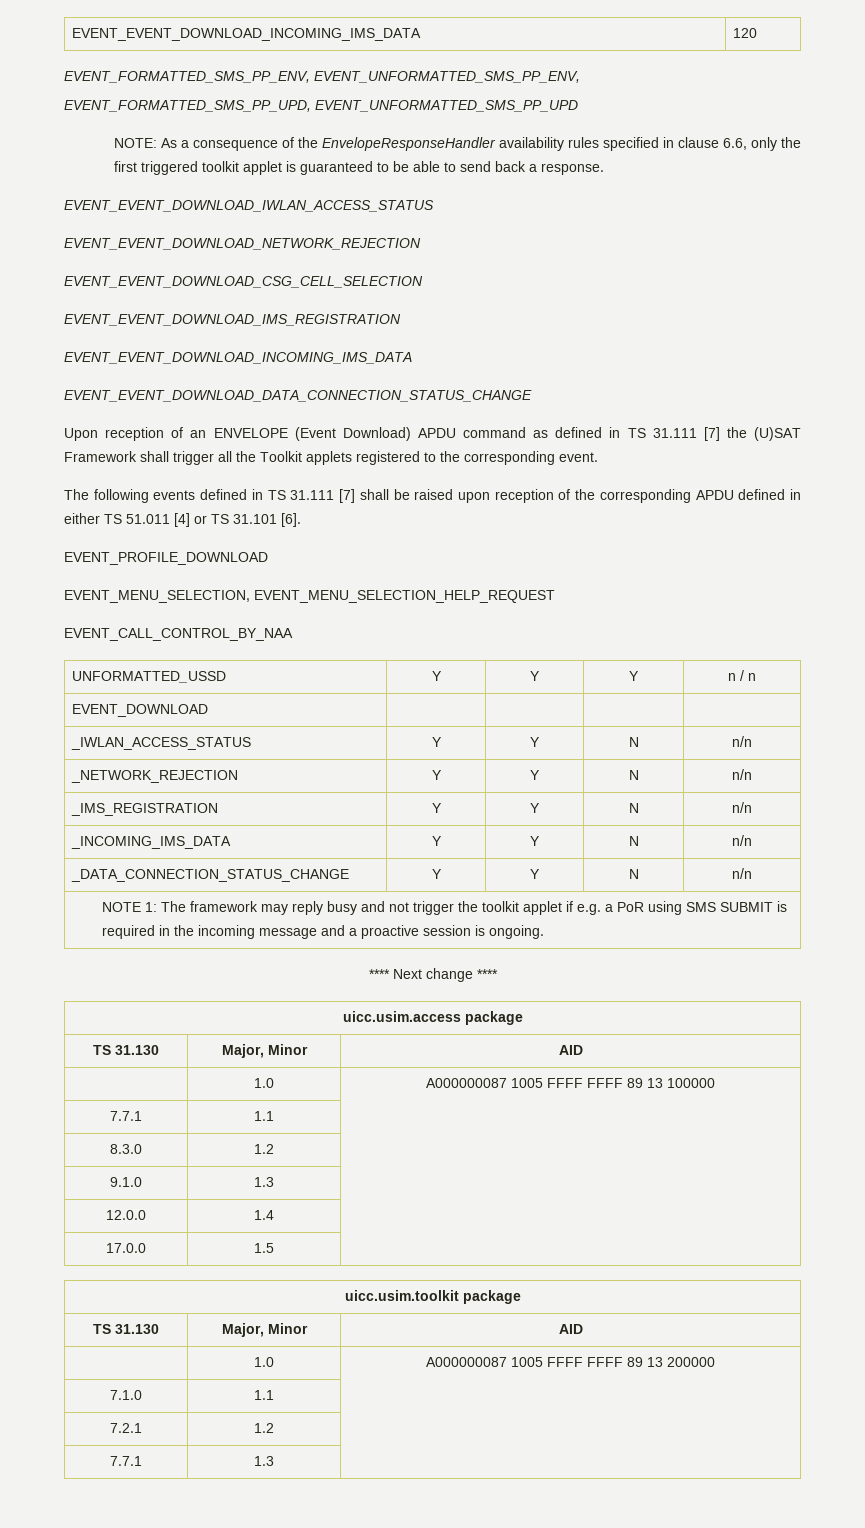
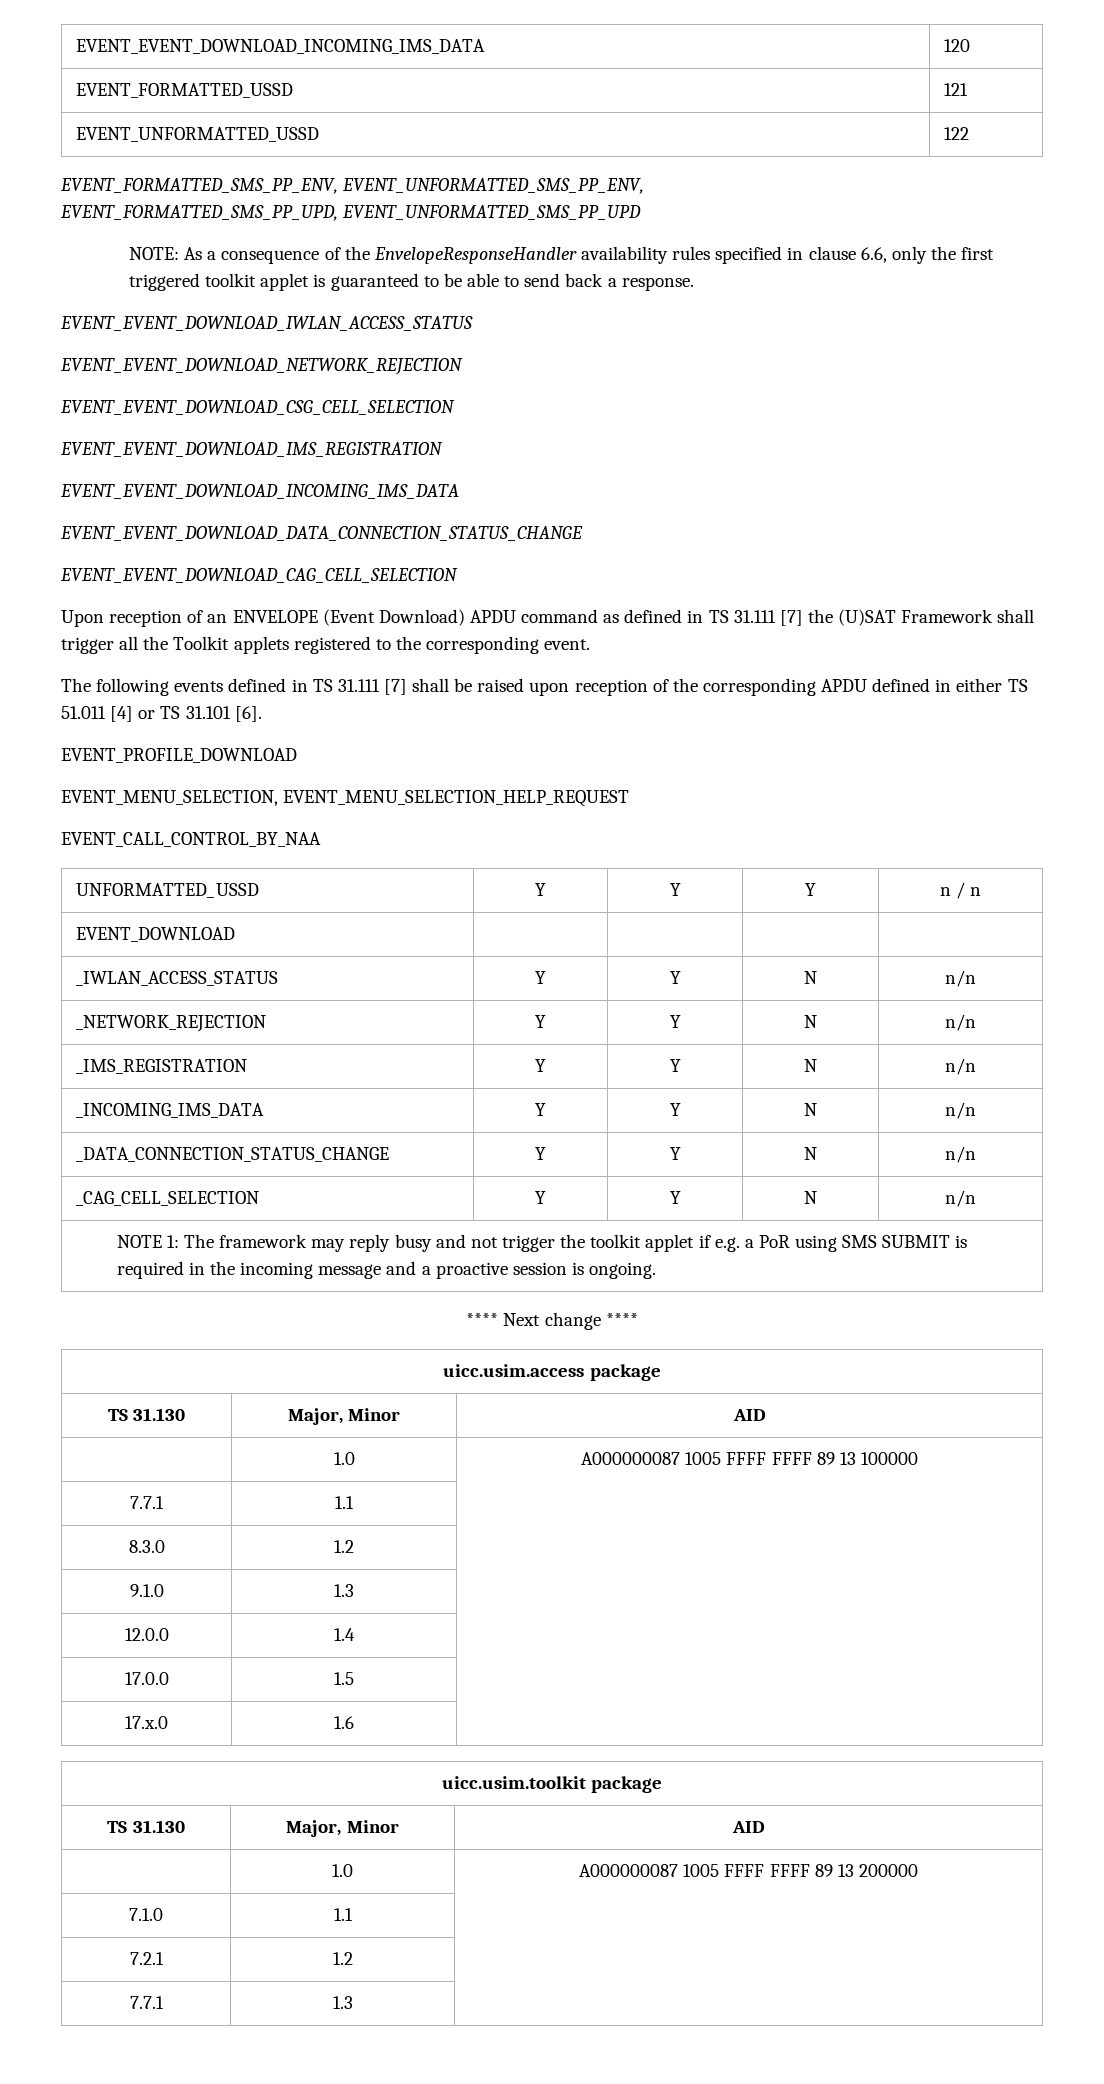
(758, 33) none -> [75,83,293,98] [943,83,968,96] [75,127,319,142] [943,127,969,140] // EVENT_FORMATTED_USSD | 121 // EVENT_UNFORMATTED_USSD | 122
(532, 396) none -> [60,568,458,583] // EVENT_EVENT_DOWNLOAD_CAG_CELL_SELECTION
(752, 873) none -> [75,1191,259,1206] [535,1191,546,1204] [669,1191,681,1204] [804,1191,817,1204] [945,1190,976,1207] // _CAG_CELL_SELECTION | Y | Y | N | n/n
(274, 1248) none -> [125,1716,168,1729] [334,1716,354,1729] // 17.x.0 | 1.6 |

